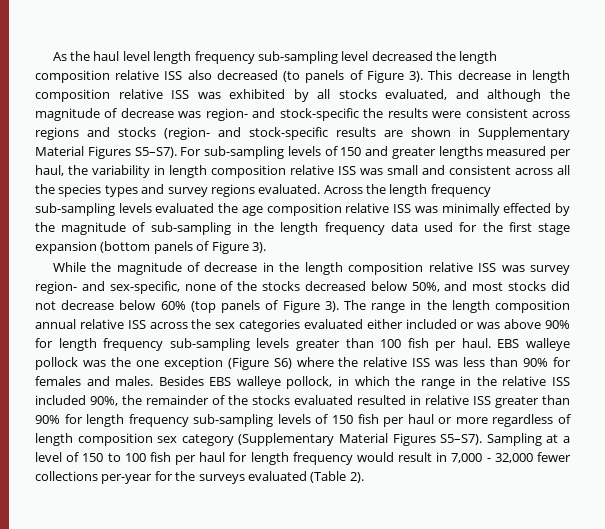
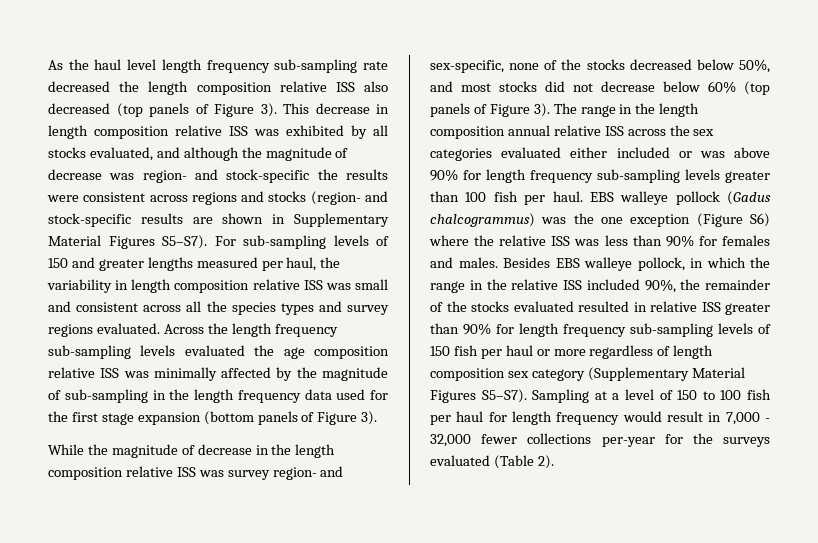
[341,51,369,61] level -> [363,61,388,70] rate
[283,71,301,82] (to -> [116,103,143,117] (top
[503,203,552,213] effected -> [221,367,272,378] affected
(78, 363) none -> [727,191,771,205] [430,213,535,227] (Gadus chalcogrammus)

